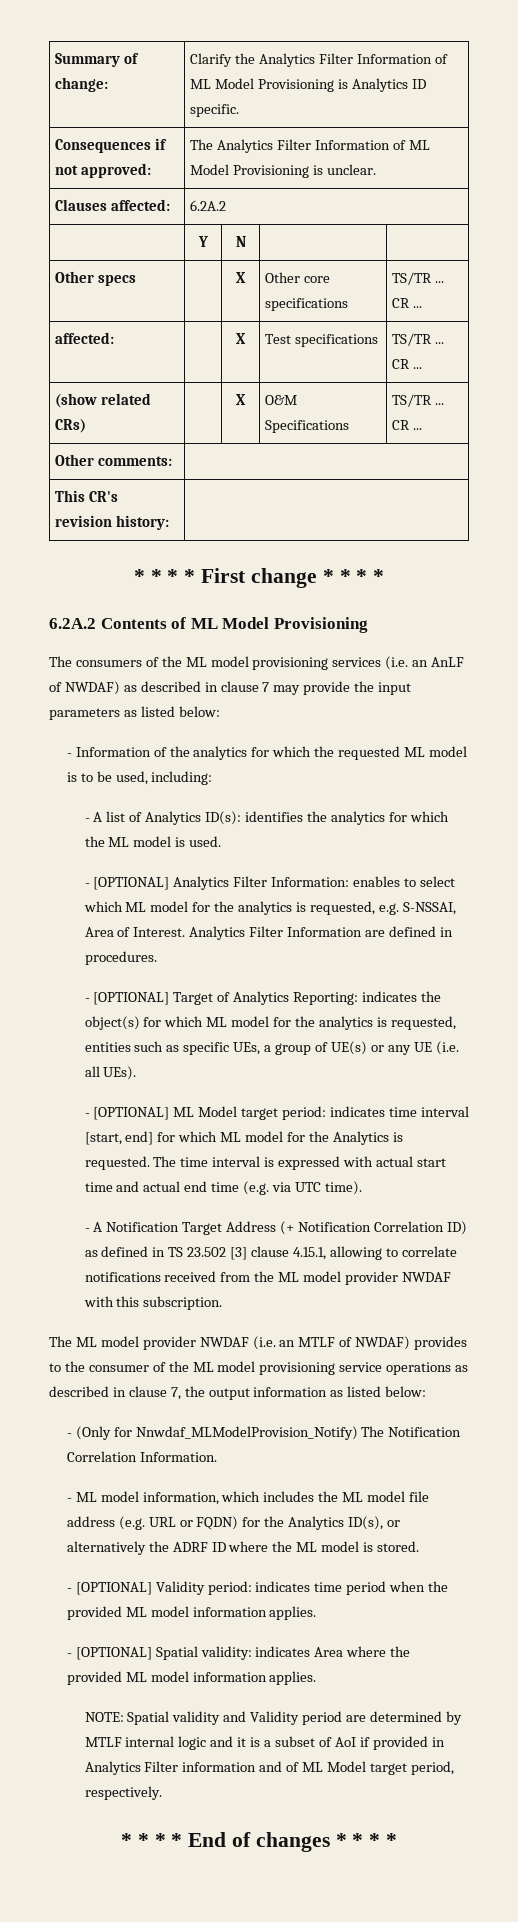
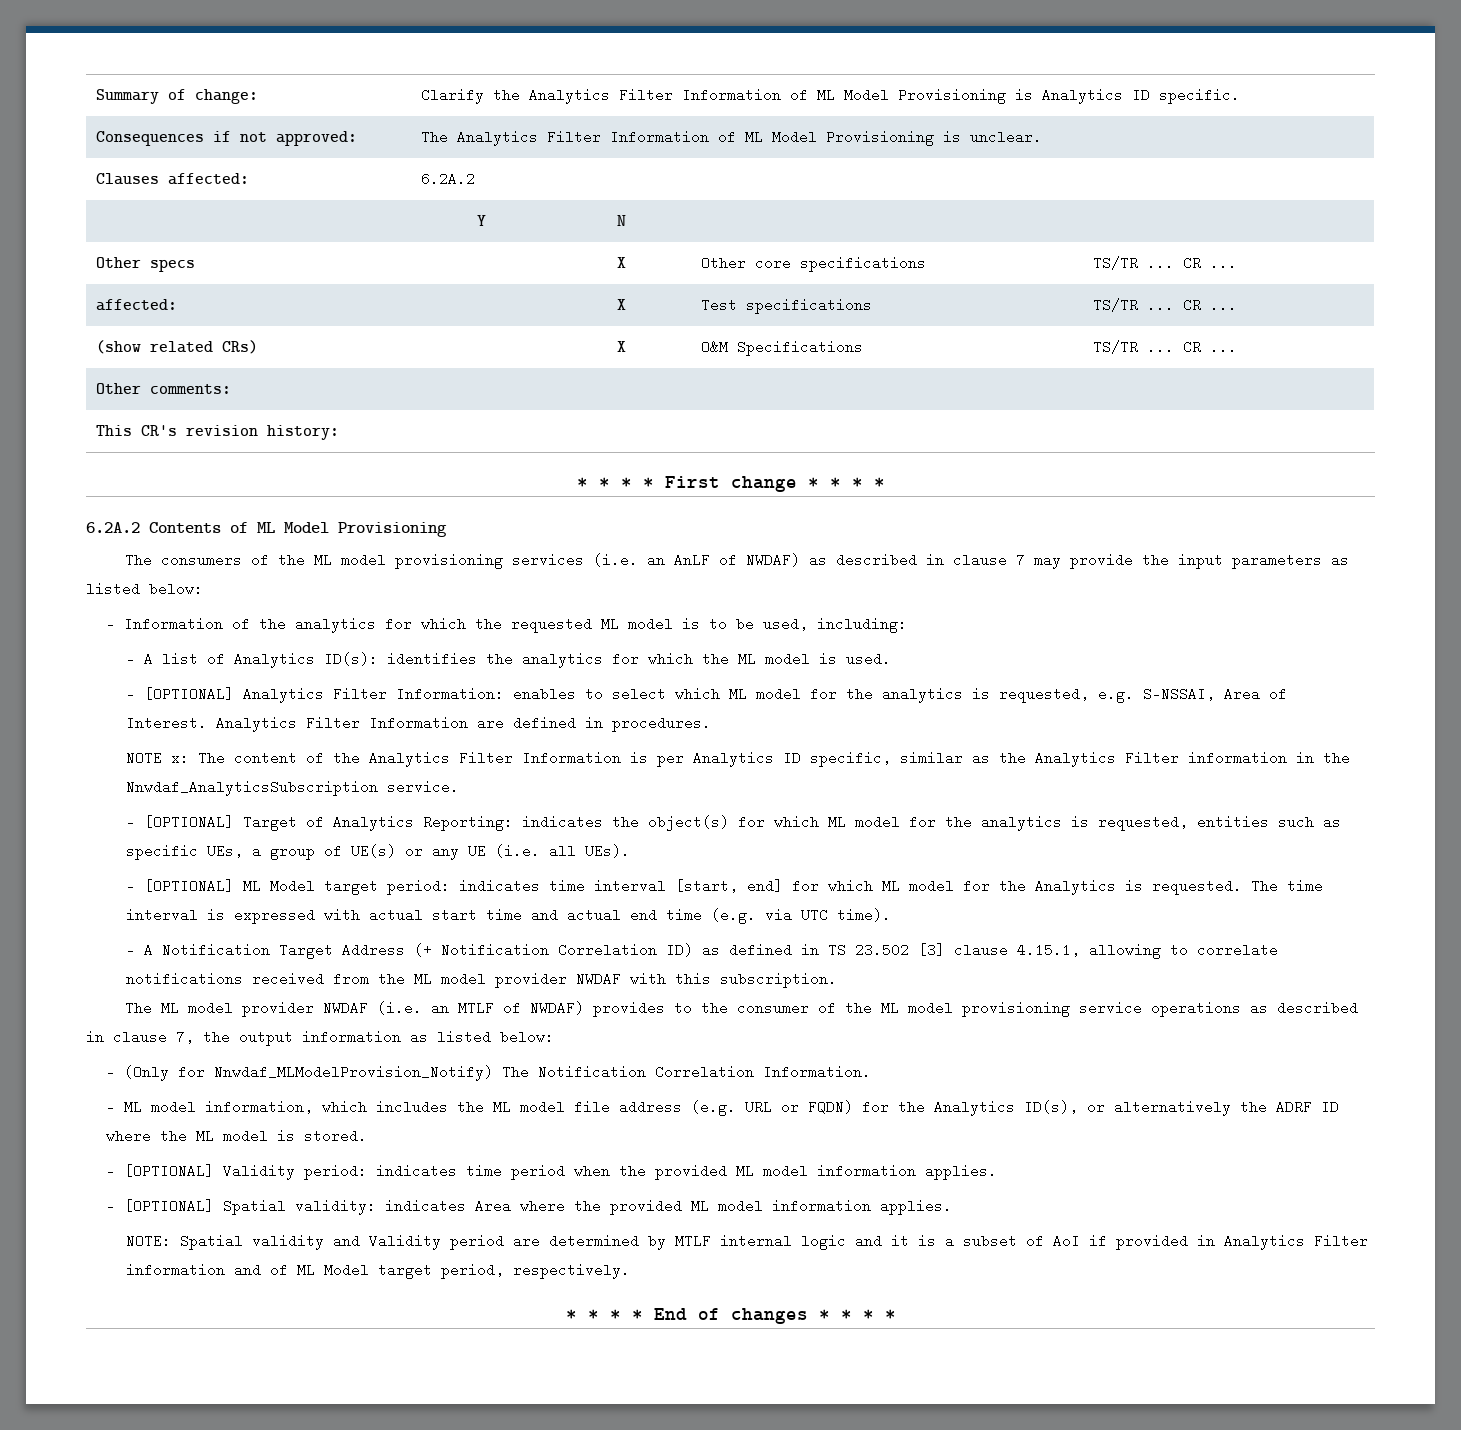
(157, 958) none -> [126,751,1351,767] [126,780,460,796] // NOTE x: The content of the Analytics Filter Information is per Analytics ID specific, similar as the Analytics Filter information in the Nnwdaf_AnalyticsSubscription service.

